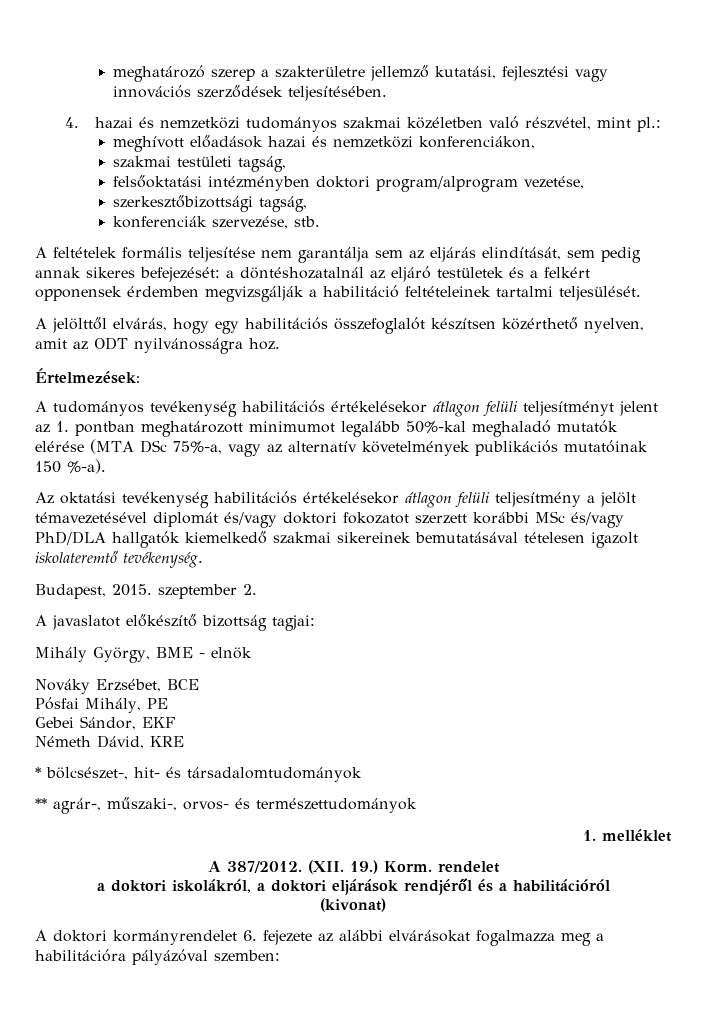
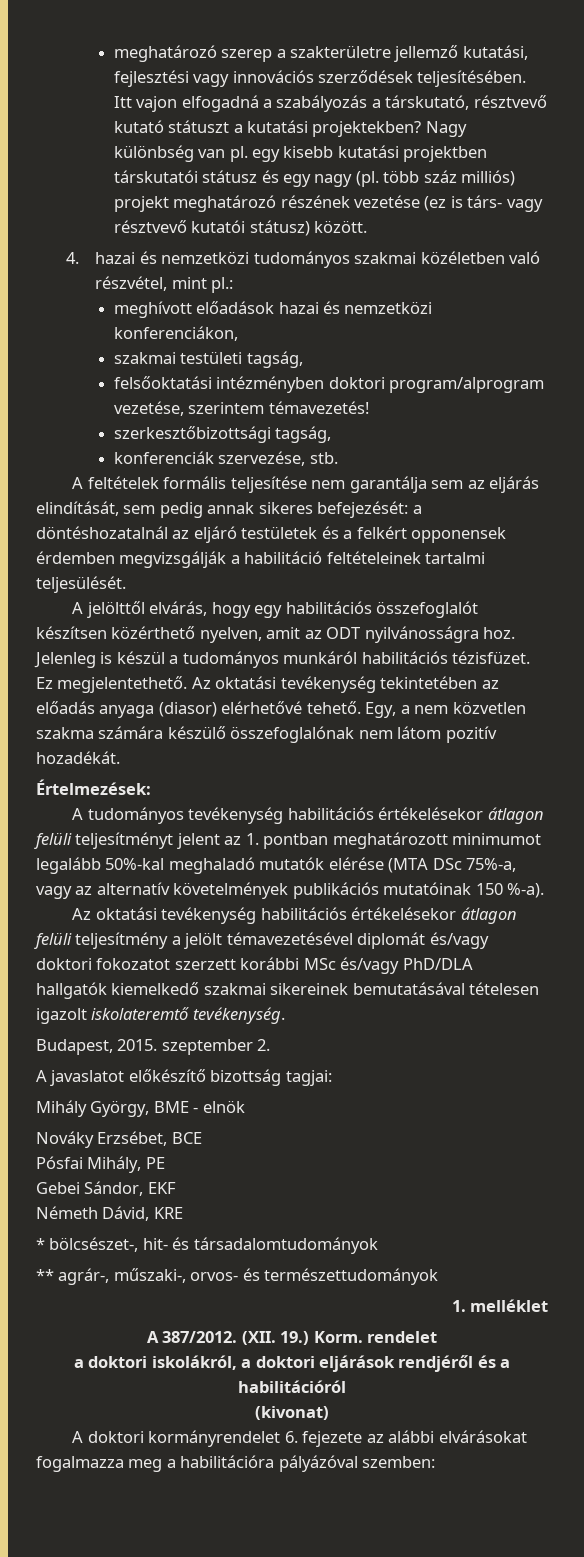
(387, 93) none -> [113,95,547,112] [113,120,467,137] [113,145,488,162] [113,170,516,187] [113,195,543,212] [113,220,367,236] Itt vajon elfogadná a szabályozás a társkutató, résztvevő kutató státuszt a kutatási projektekben? Nagy különbség van pl. egy kisebb kutatási projektben társkutatói státusz és egy nagy (pl. több száz milliós) projekt meghatározó részének vezetése (ez is társ- vagy résztvevő kutatói státusz) között.
(584, 182) none -> [188,401,369,414] szerintem témavezetés!
(280, 344) none -> [34,651,531,668] [36,676,499,693] [36,701,526,718] [36,726,497,743] [36,751,120,764] Jelenleg is készül a tudományos munkáról habilitációs tézisfüzet. Ez megjelentethető. Az oktatási tevékenység tekintetében az előadás anyaga (diasor) elérhetővé tehető. Egy, a nem közvetlen szakma számára készülő összefoglalónak nem látom pozitív hozadékát.

